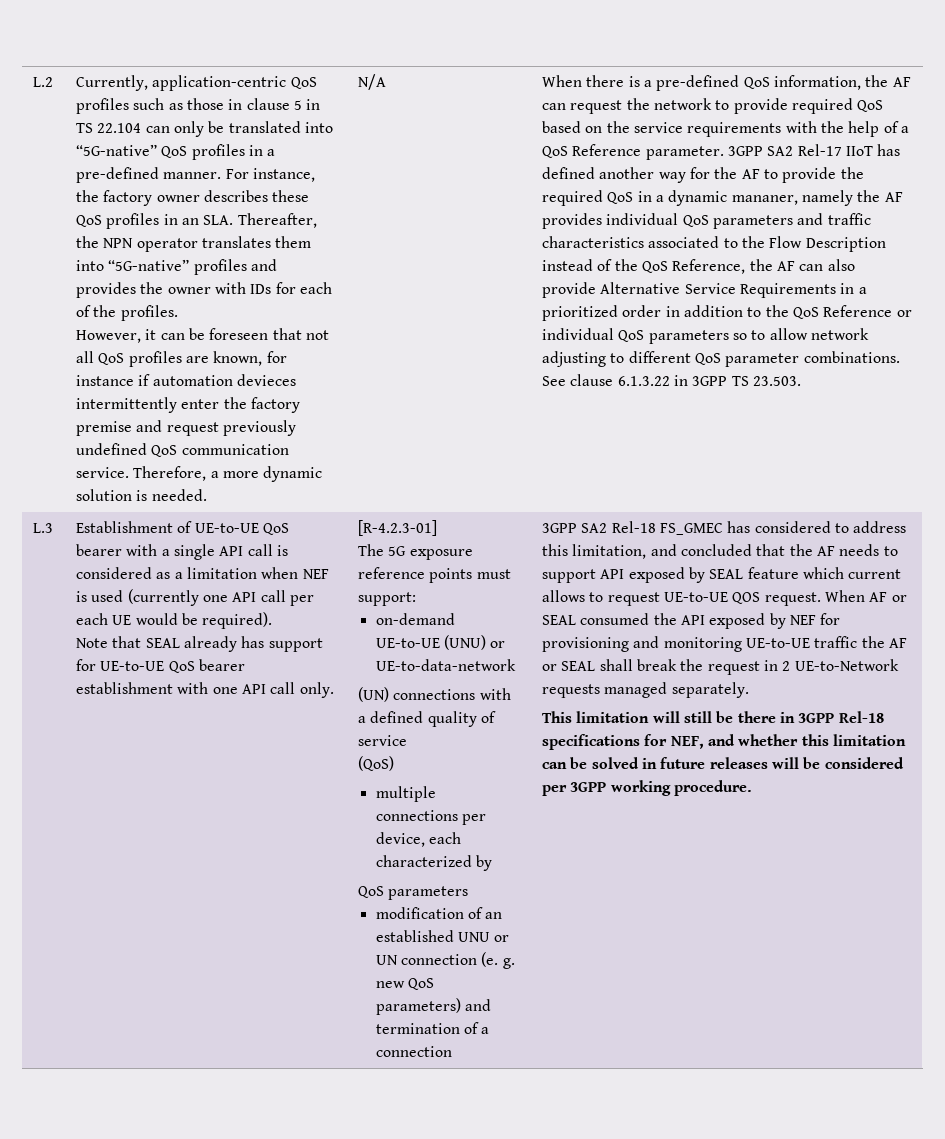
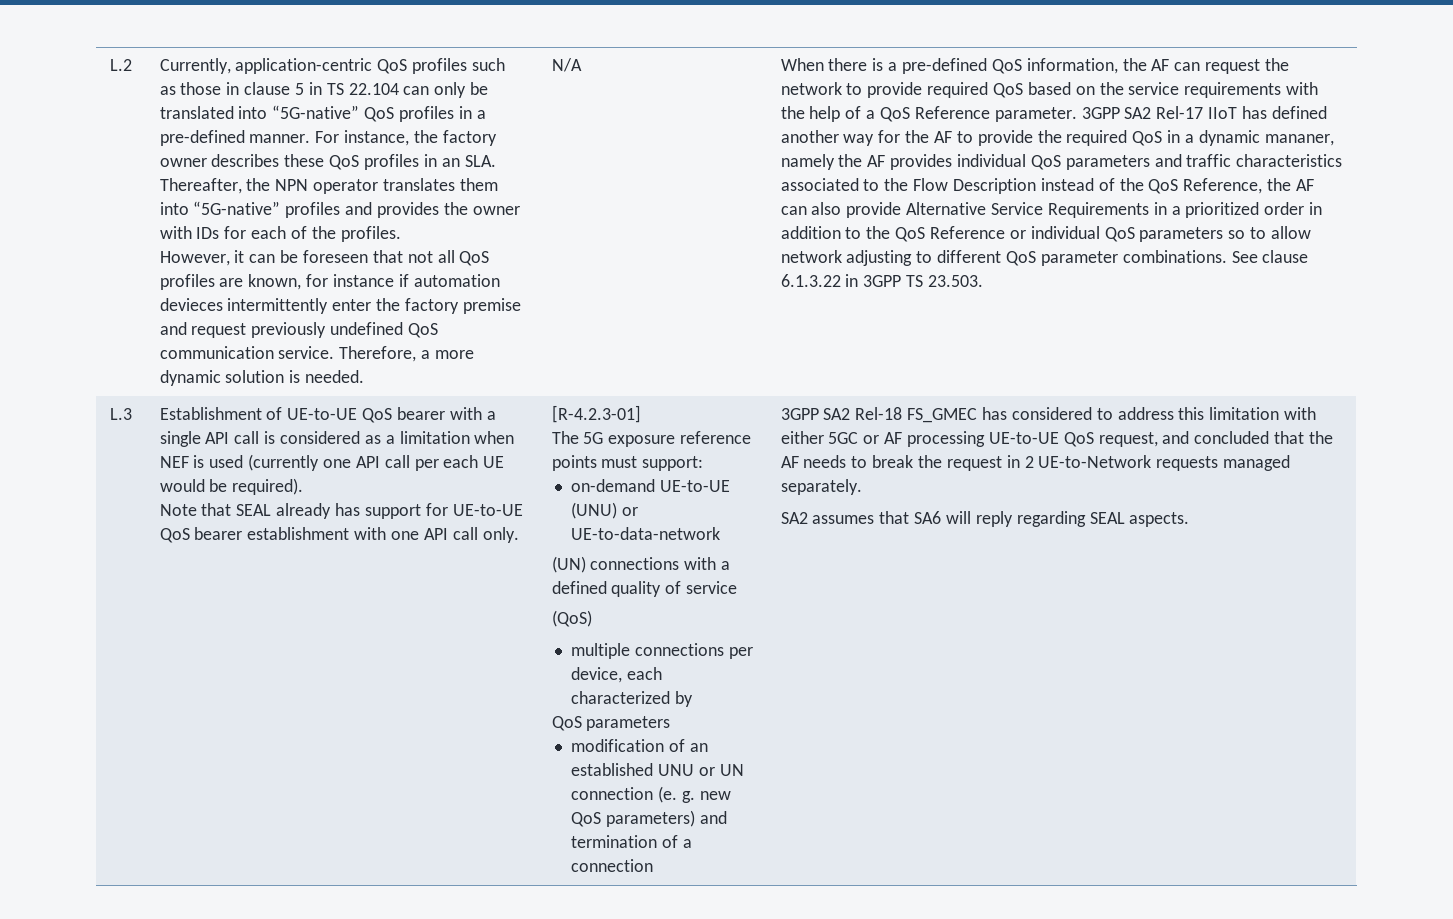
[572,544,647,559] limitation, -> [1209,407,1317,420] [780,431,1158,447] limitation with either 5GC or AF processing UE-to-UE QoS request,
[542,567,902,583] [542,590,907,606] [542,613,841,629] [542,636,907,652] [542,659,633,671] support API exposed by SEAL feature which current allows to request UE-to-UE QOS request. When AF or SEAL consumed the API exposed by NEF for provisioning and monitoring UE-to-UE traffic the AF or SEAL shall -> (868, 462) none
[542,711,884,723] [542,734,906,750] [542,757,904,769] [542,780,752,796] This limitation will still be there in 3GPP Rel-18 specifications for NEF, and whether this limitation can be solved in future releases will be considered per 3GPP working procedure. -> [780,511,1190,527] SA2 assumes that SA6 will reply regarding SEAL aspects.

